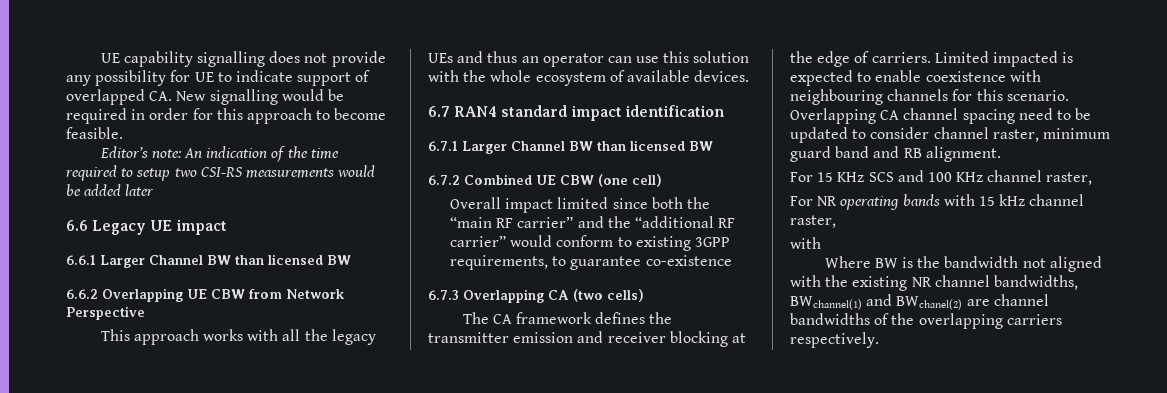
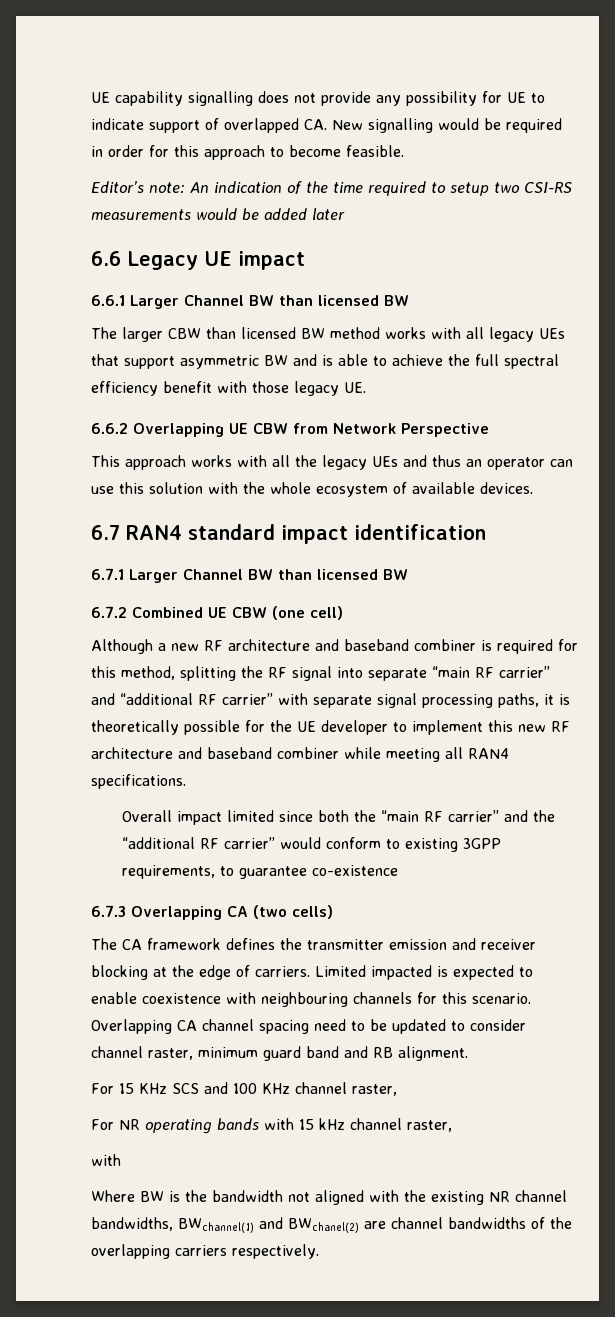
(351, 260) none -> [91,327,565,342] [91,354,559,369] [91,381,366,396] // The larger CBW than licensed BW method works with all legacy UEs that support asymmetric BW and is able to achieve the full spectral efficiency benefit with those legacy UE.
(662, 180) none -> [91,639,578,654] [91,666,550,681] [91,693,570,708] [91,720,570,735] [91,747,509,762] [91,774,186,789] // Although a new RF architecture and baseband combiner is required for this method, splitting the RF signal into separate “main RF carrier” and “additional RF carrier” with separate signal processing paths, it is theoretically possible for the UE developer to implement this new RF architecture and baseband combiner while meeting all RAN4 specifications.

